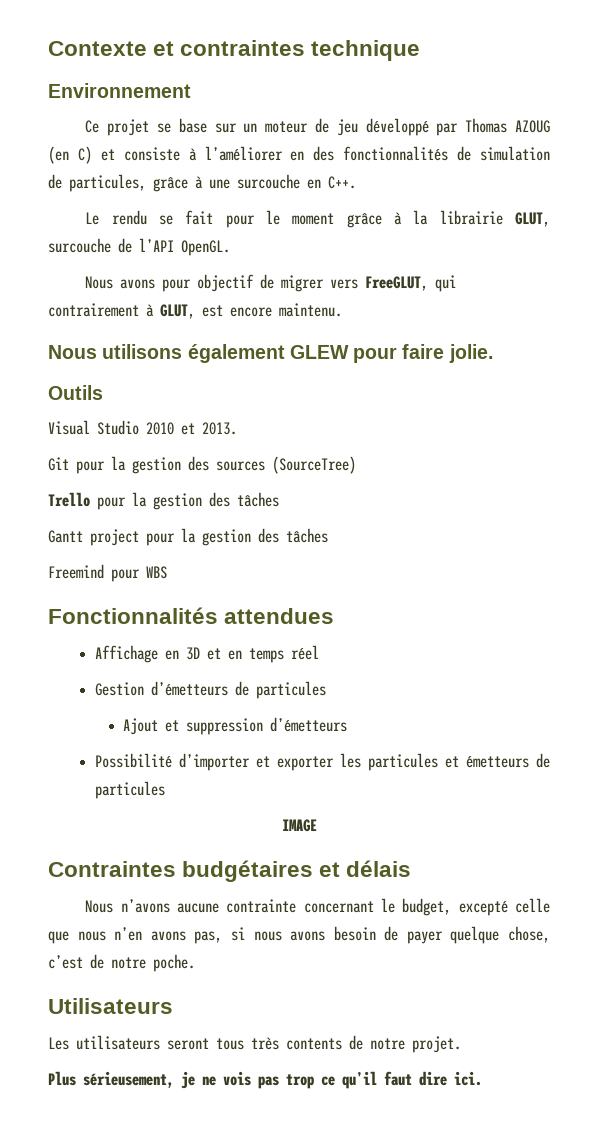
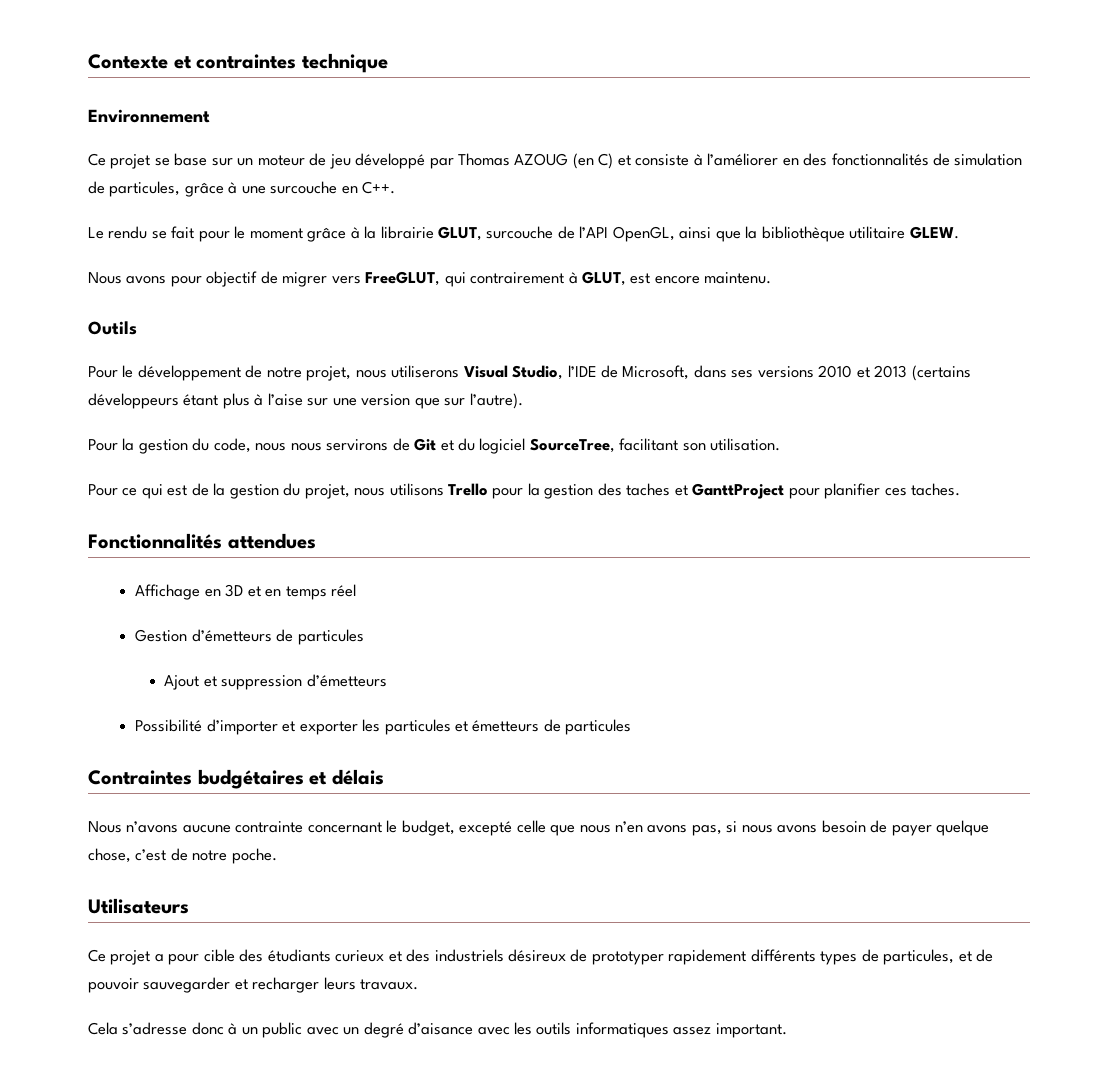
[181,240,230,256] OpenGL. -> [612,226,959,242] OpenGL, ainsi que la bibliothèque utilitaire GLEW.
[48,344,493,363] [48,385,103,400] [48,420,237,435] [48,456,356,474] Nous utilisons également GLEW pour faire jolie. // Outils // Visual Studio 2010 et 2013. // Git pour la gestion des sources (SourceTree) // -> [88,321,137,335] [88,365,971,381] [88,393,523,409] [88,438,781,454] [88,483,444,499] Outils // Pour le développement de notre projet, nous utiliserons Visual Studio, l’IDE de Microsoft, dans ses versions 2010 et 2013 (certains développeurs étant plus à l’aise sur une version que sur l’autre). // Pour la gestion du code, nous nous servirons de Git et du logiciel SourceTree, facilitant son utilisation. // Pour ce qui est de la gestion du projet, nous utilisons
[237,492,279,507] [48,528,328,546] [48,564,167,582] tâches // Gantt project pour la gestion des tâches // Freemind pour WBS -> [626,483,961,499] taches et GanttProject pour planifier ces taches.
[281,819,317,832] // IMAGE -> (632, 727) none
[48,1035,461,1053] [48,1071,482,1089] Les utilisateurs seront tous très contents de notre projet. // Plus sérieusement, je ne vois pas trop ce qu’il faut dire ici. -> [88,949,994,965] [88,977,419,993] [88,1022,787,1038] Ce projet a pour cible des étudiants curieux et des industriels désireux de prototyper rapidement différents types de particules, et de pouvoir sauvegarder et recharger leurs travaux. // Cela s’adresse donc à un public avec un degré d’aisance avec les outils informatiques assez important.

